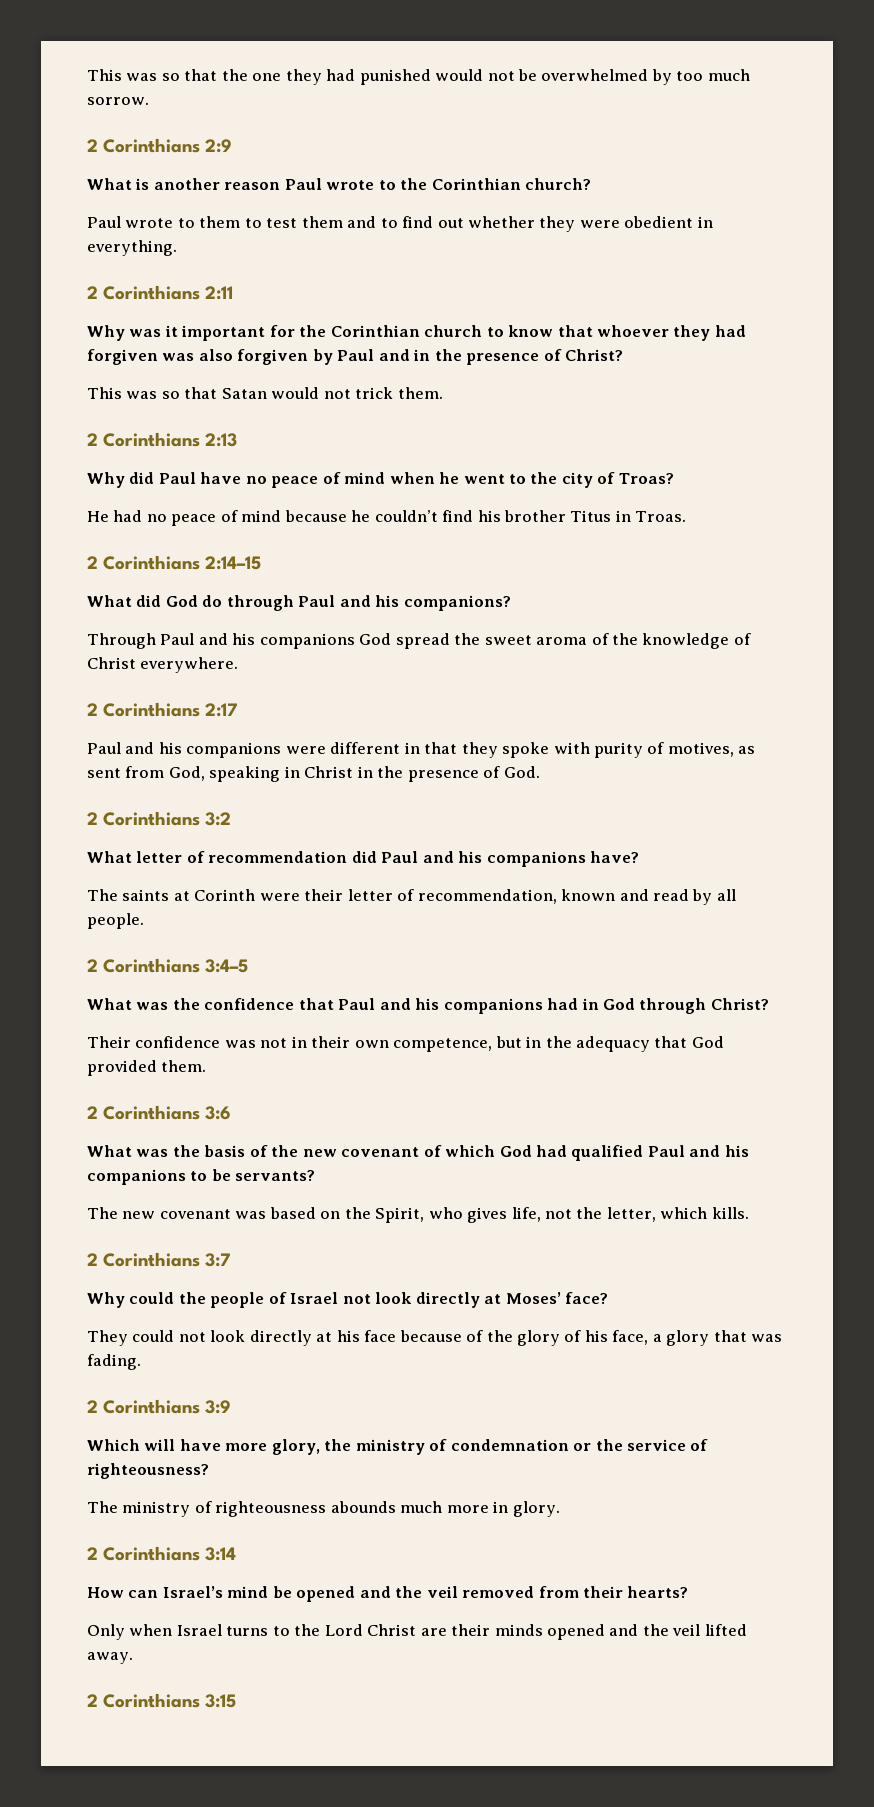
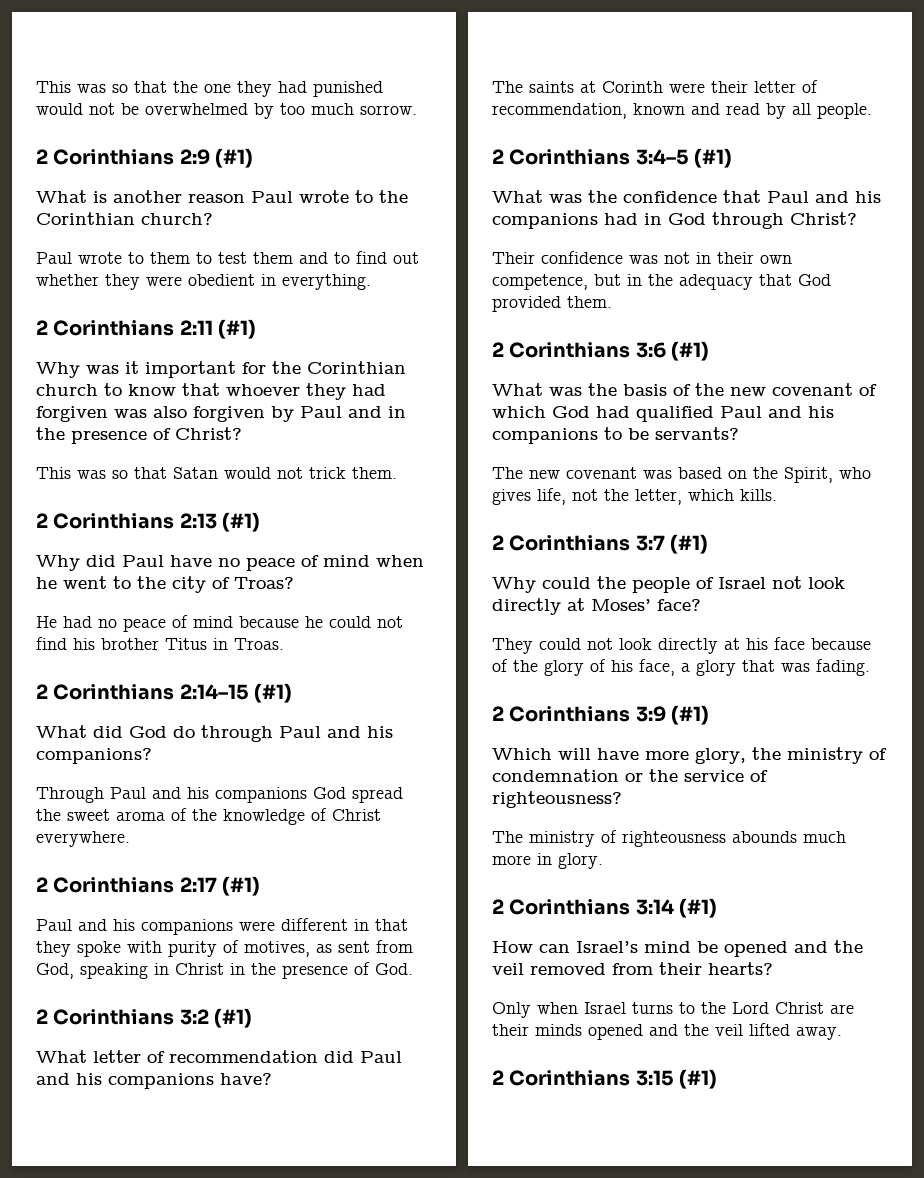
(233, 146) none -> [214,148,253,168] (#1)
(234, 293) none -> [217,319,256,339] (#1)
(238, 440) none -> [221,512,260,532] (#1)
[374,510,438,522] couldn’t -> [329,616,403,628] could not
(262, 563) none -> [253,683,292,703] (#1)
(238, 710) none -> [221,876,260,896] (#1)
(232, 819) none -> [213,1008,252,1028] (#1)
(249, 966) none -> [693,148,732,168] (#1)
(232, 1113) none -> [670,341,709,361] (#1)
(231, 1260) none -> [669,534,708,554] (#1)
(232, 1407) none -> [670,705,709,725] (#1)
(237, 1554) none -> [678,898,717,918] (#1)
(237, 1701) none -> [678,1069,717,1089] (#1)

